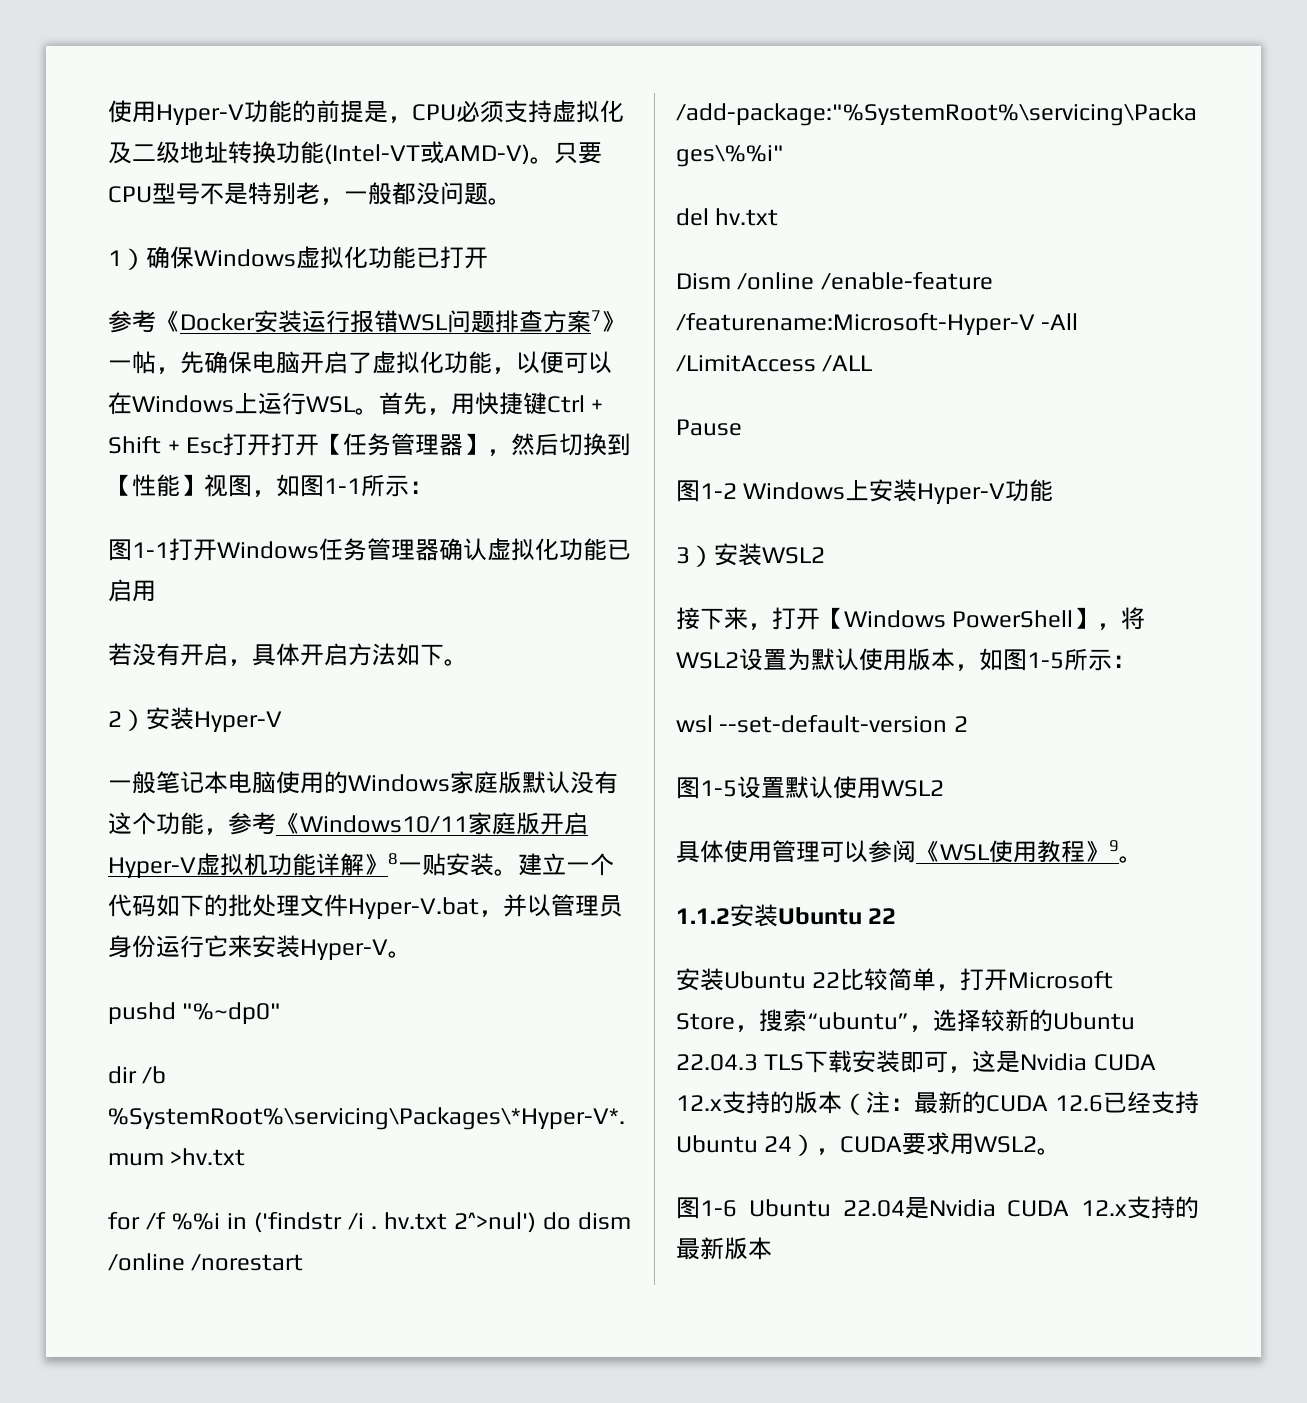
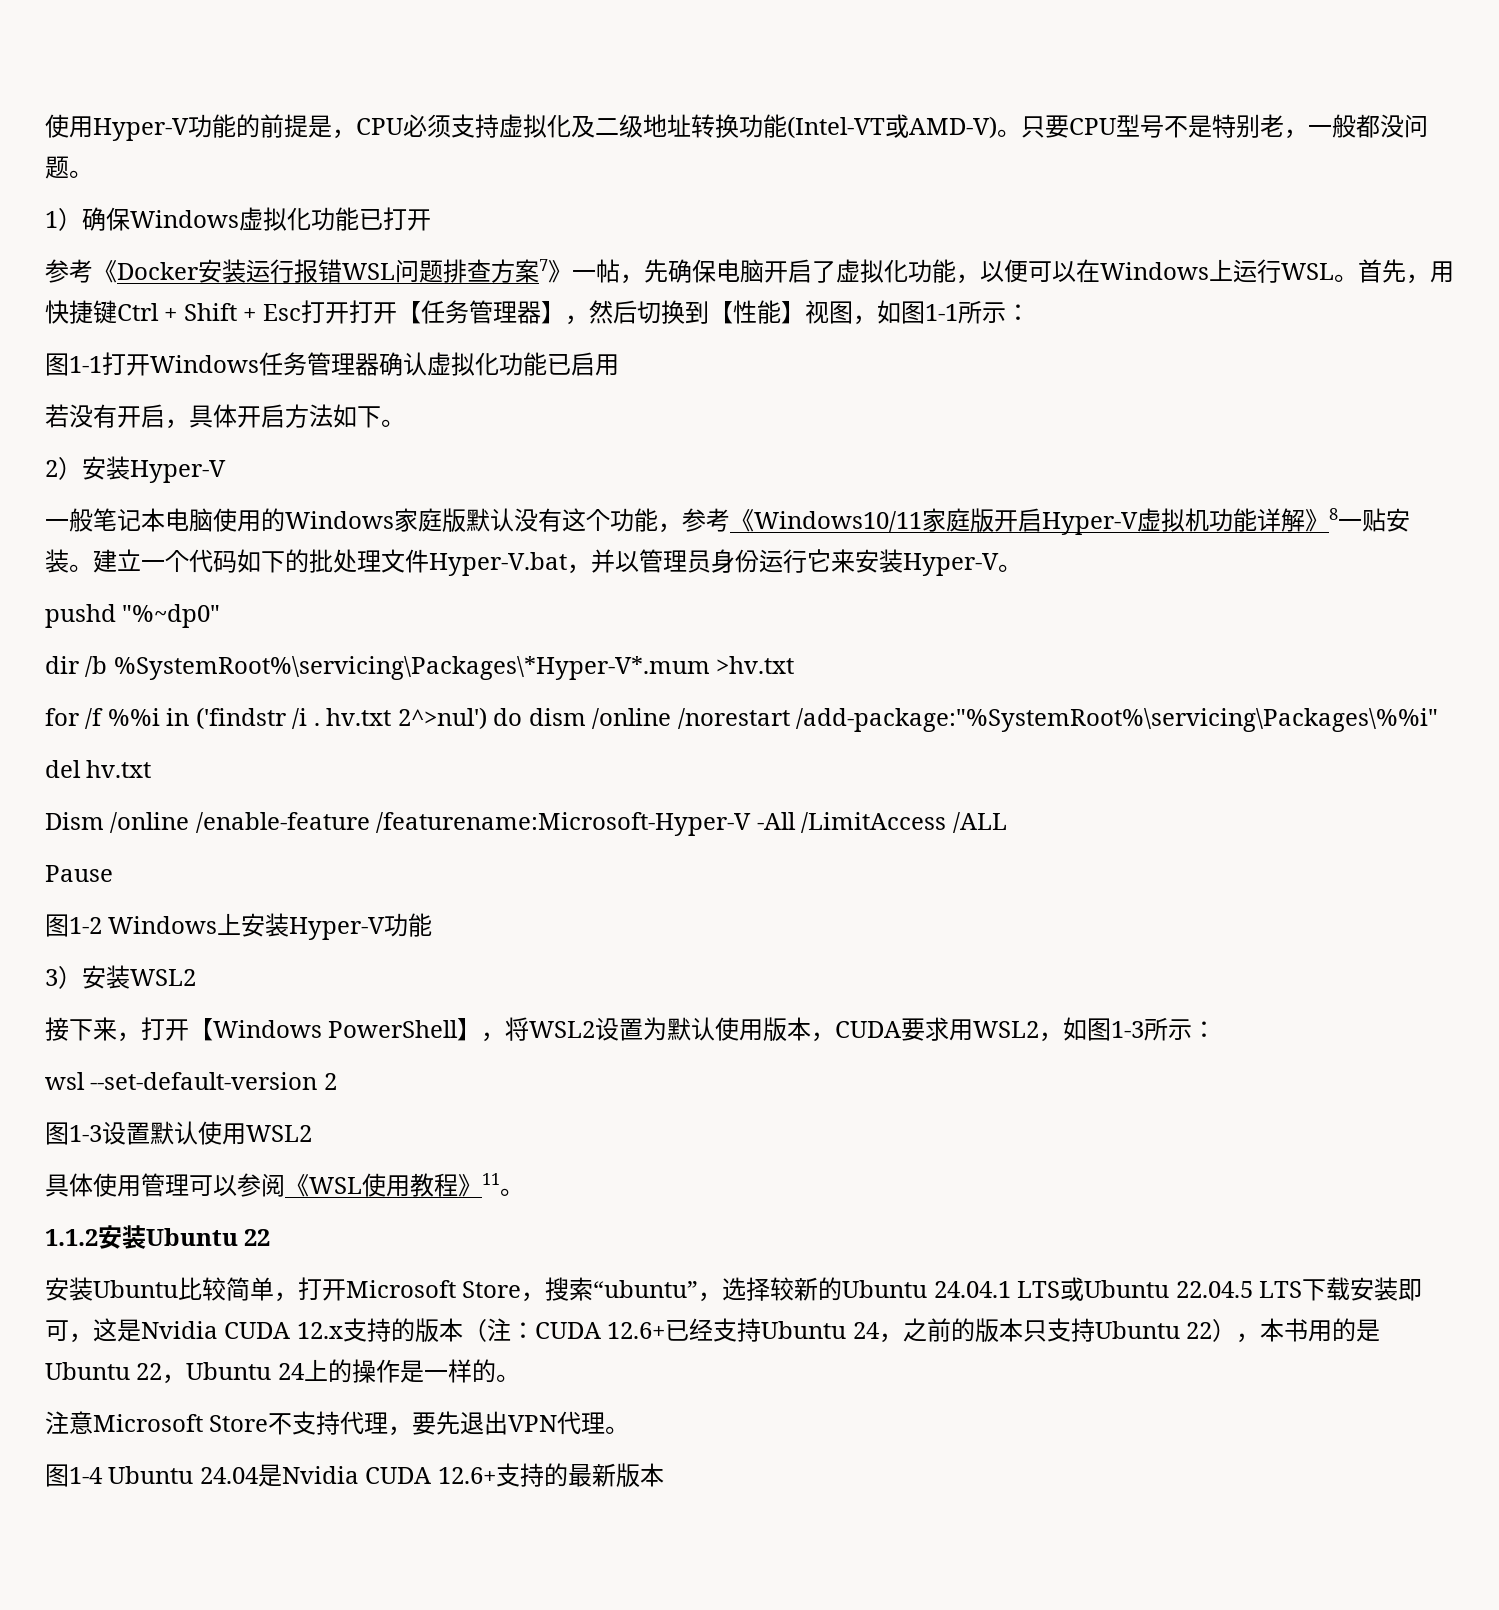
[979,648,1064,671] 如图1-5 -> [835,1017,1145,1042] CUDA要求用WSL2，如图1-3
[700,780,737,797] 1-5 -> [69,1125,102,1142] 1-3
[1109,840,1119,852] 9 -> [482,1173,500,1185] 11
[812,972,841,988] 22 -> (178, 1289) none
[676,1054,805,1071] 22.04.3 TLS -> [933,1277,1303,1301] 24.04.1 LTS或Ubuntu 22.04.5 LTS
[914,1091,1103,1114] 最新的CUDA 12.6 -> [534,1322,666,1339] CUDA 12.6+
[792,1132,1062,1156] [676,1197,1127,1219] ），CUDA要求用WSL2。 // 图1-6 Ubuntu 22.04是Nvidia CUDA 12.x -> [878,1318,1381,1343] [45,1359,520,1384] [45,1411,630,1436] [45,1464,496,1487] ，之前的版本只支持Ubuntu 22），本书用的是Ubuntu 22，Ubuntu 24上的操作是一样的。 // 注意Microsoft Store不支持代理，要先退出VPN代理。 // 图1-4 Ubuntu 24.04是Nvidia CUDA 12.6+

